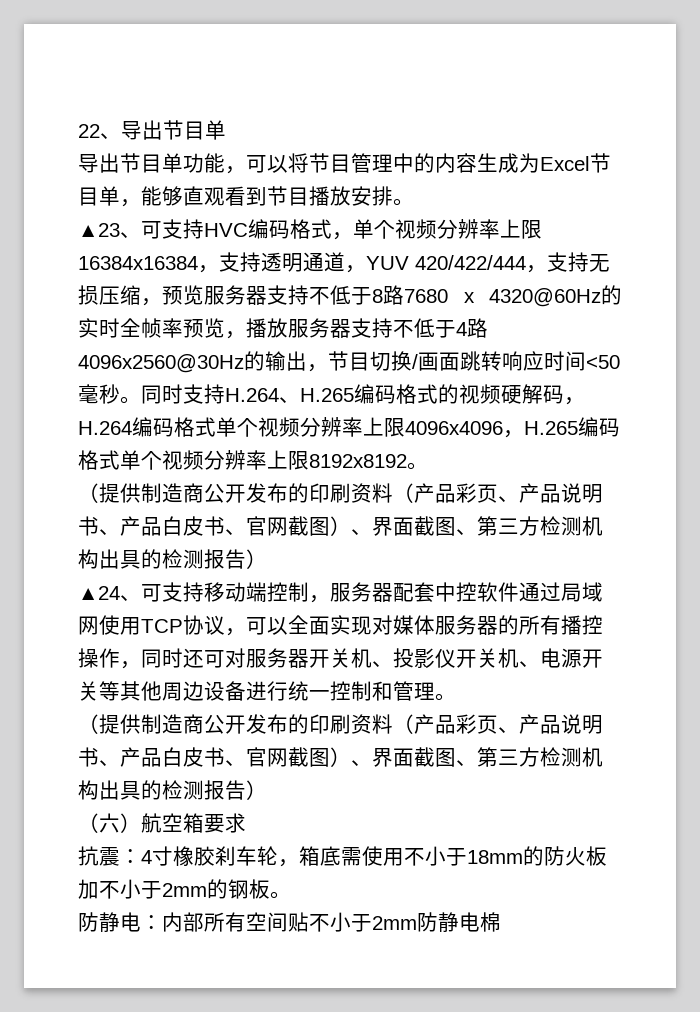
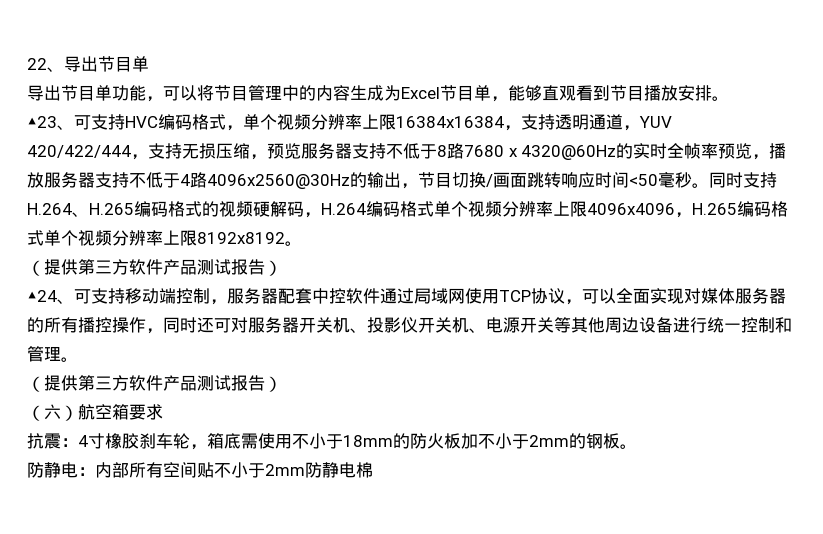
[141,483,603,503] [78,516,603,536] [78,549,204,569] 制造商公开发布的印刷资料（产品彩页、产品说明书、产品白皮书、官网截图）、界面截图、第三方检测机构出具的检测 -> [78,259,231,275] 第三方软件产品测试
[141,714,603,734] [78,747,603,767] [78,780,204,800] 制造商公开发布的印刷资料（产品彩页、产品说明书、产品白皮书、官网截图）、界面截图、第三方检测机构出具的检测 -> [78,375,231,391] 第三方软件产品测试

